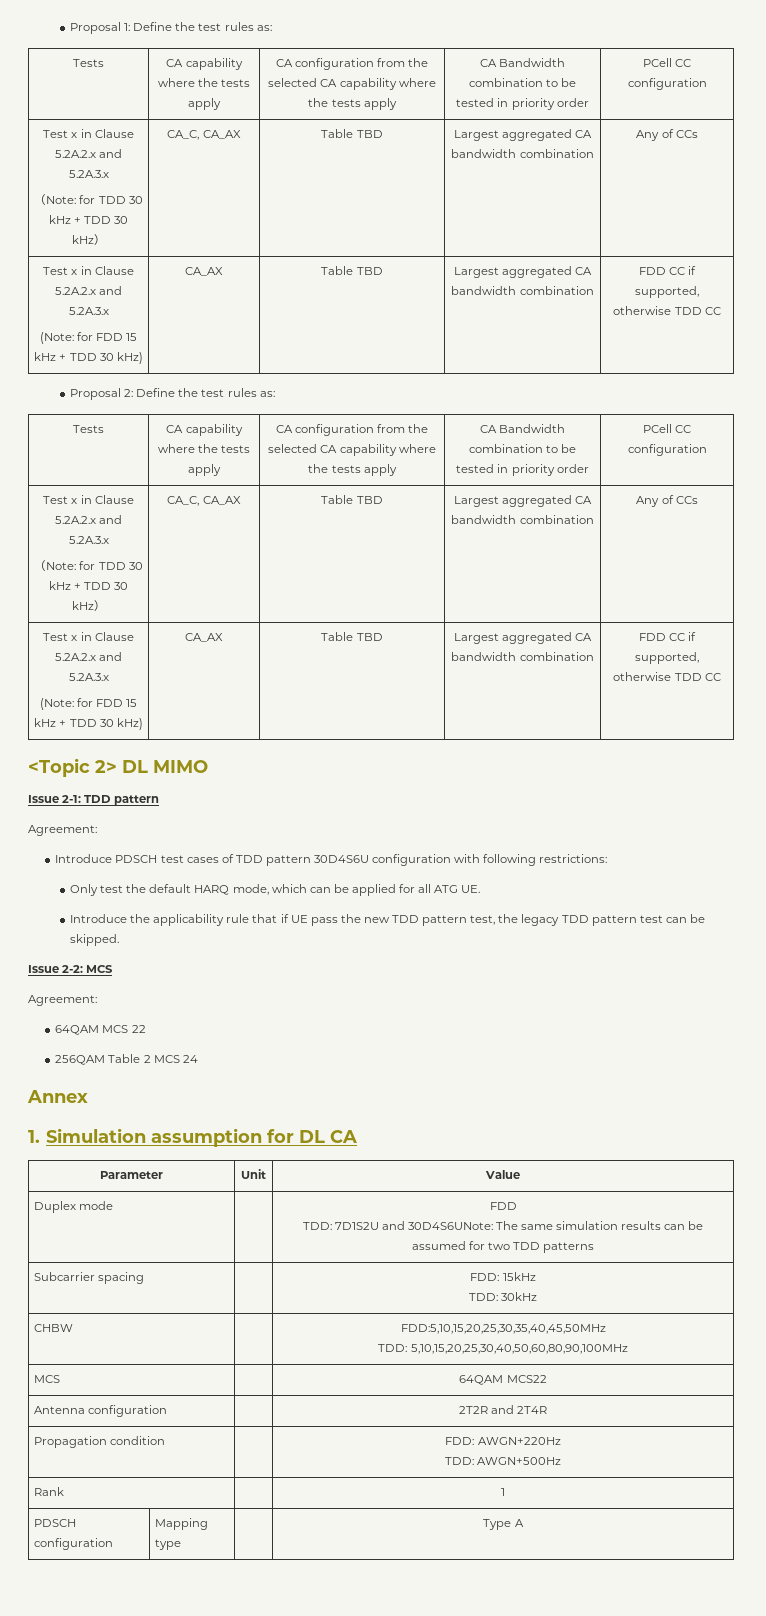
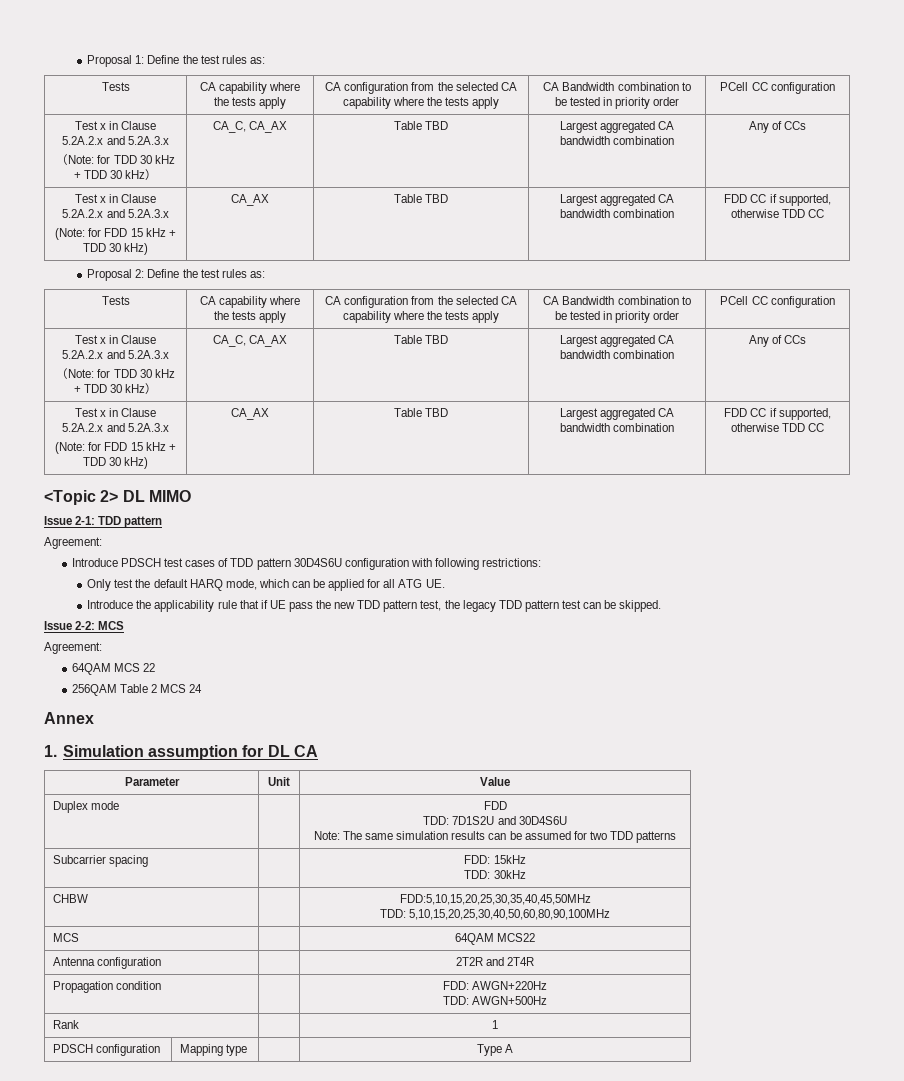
[407,1222,493,1230] 30D4S6UNote: -> [518,816,567,825] [313,831,340,840] 30D4S6U // Note:

